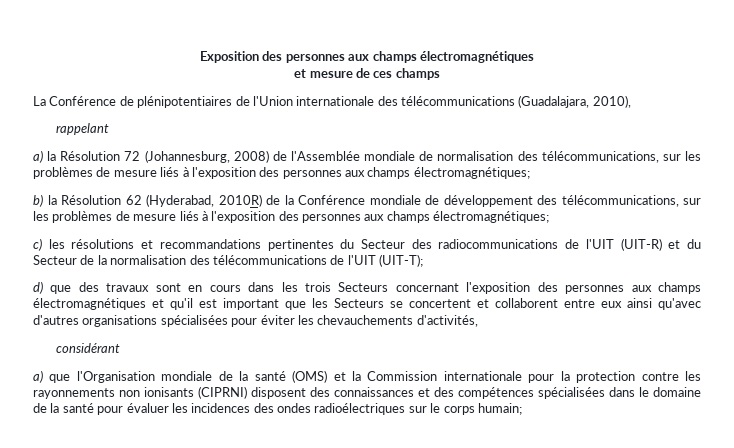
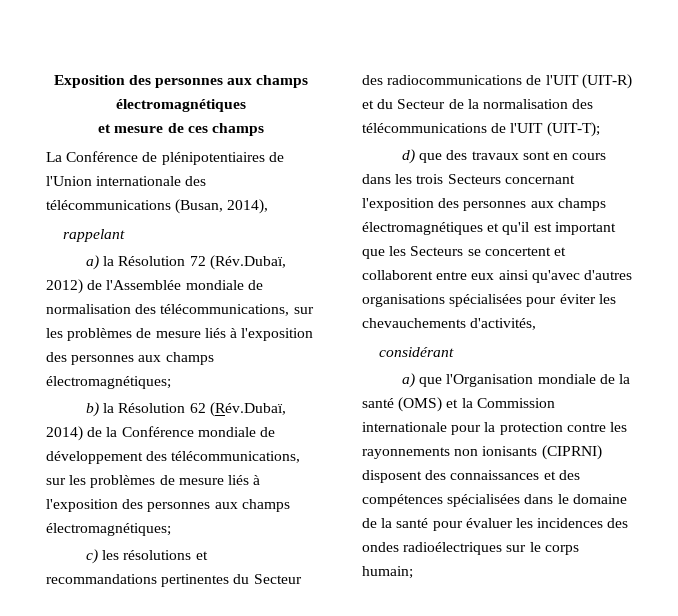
[518,95,631,108] (Guadalajara, 2010), -> [175,199,269,214] (Busan, 2014),
[144,150,269,163] (Johannesburg, 2008) -> [209,255,286,270] [46,279,83,294] (Rév.Dubaï, 2012)
[146,194,262,207] (Hyderabad, 2010R) -> [209,402,286,417] [46,426,83,441] (Rév.Dubaï, 2014)

